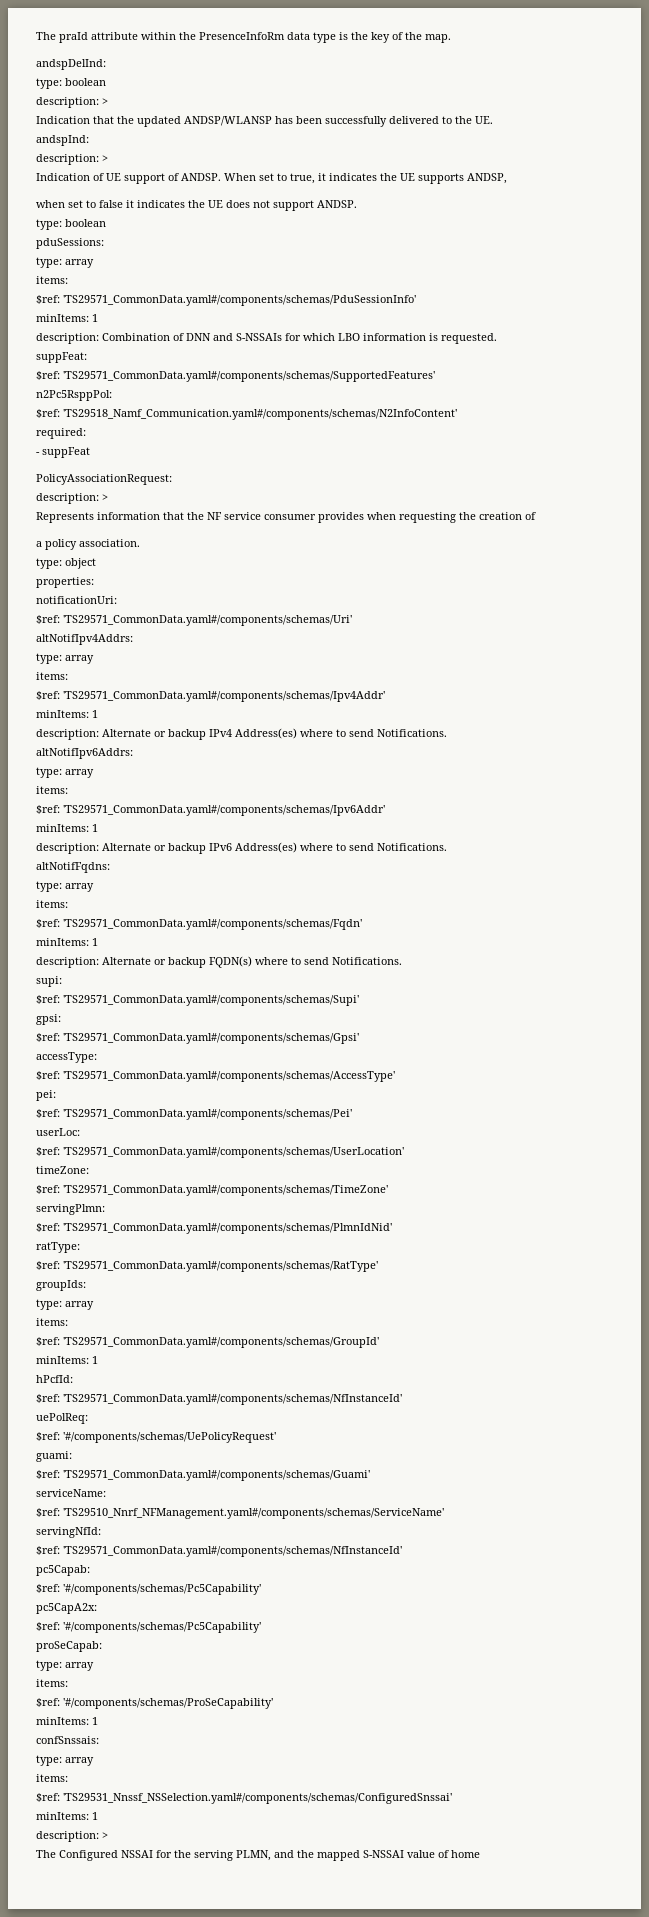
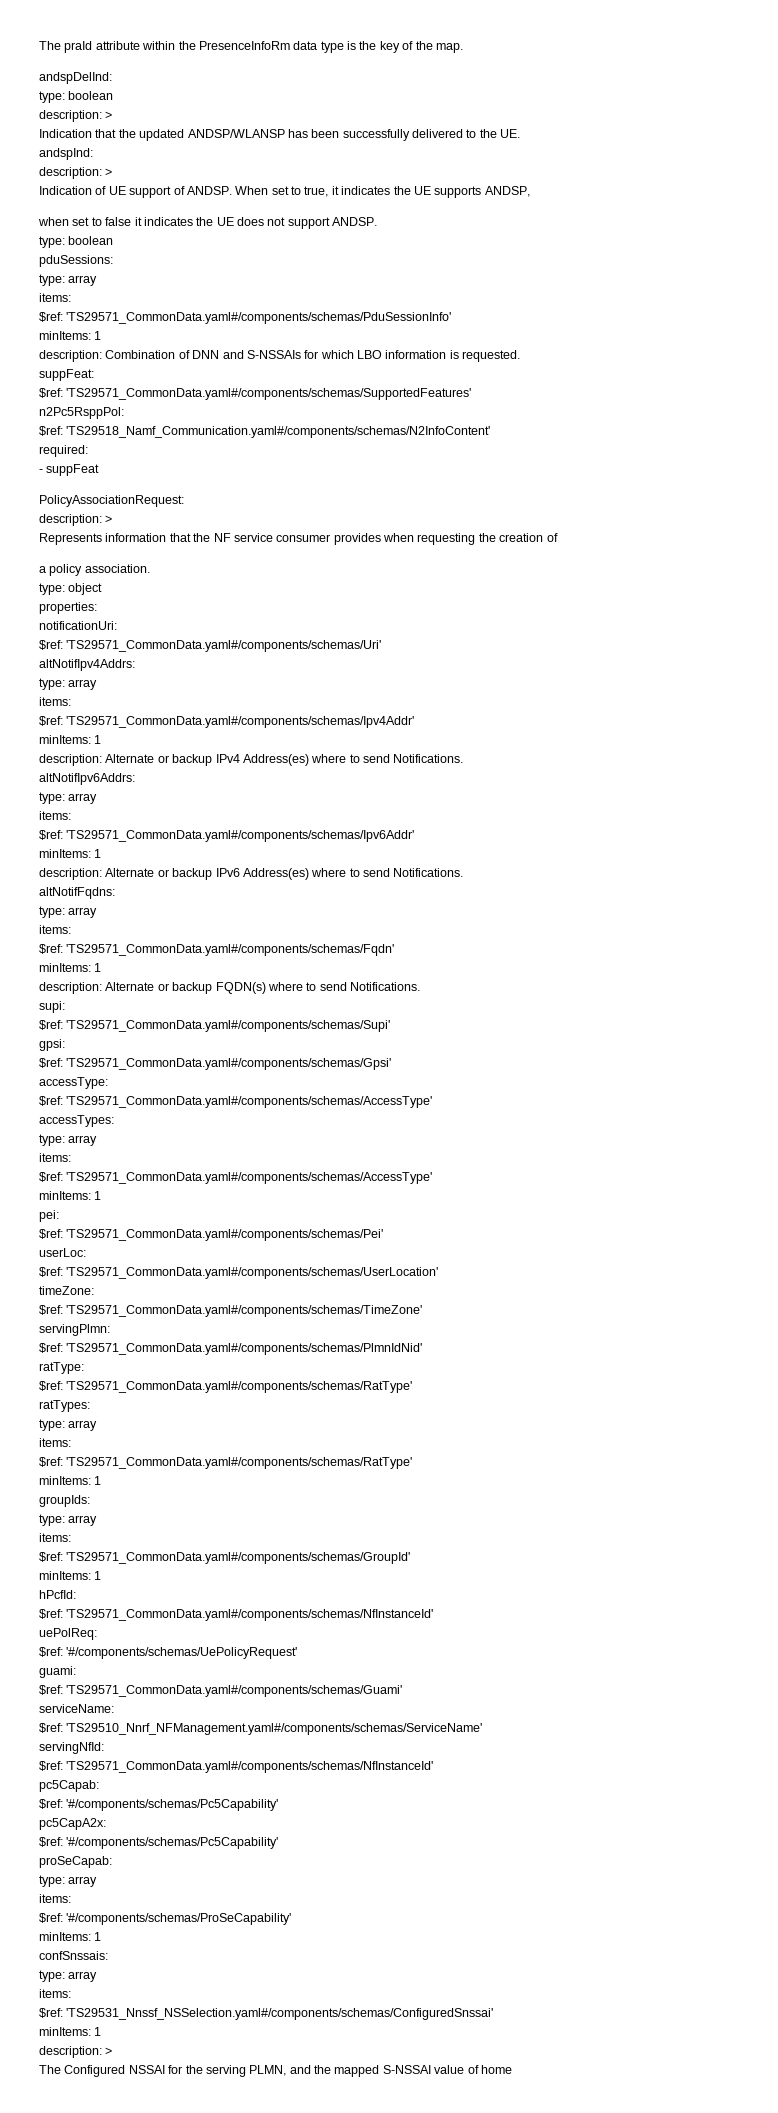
(395, 1076) none -> [39,1115,114,1127] [39,1134,98,1146] [39,1153,71,1162] [39,1172,433,1184] [39,1191,102,1200] // accessTypes: // type: array // items: // $ref: 'TS29571_CommonData.yaml#/components/schemas/AccessType' // minItems: 1
(378, 1266) none -> [39,1400,90,1412] [39,1419,98,1431] [39,1438,71,1447] [39,1457,413,1469] [39,1476,102,1485] // ratTypes: // type: array // items: // $ref: 'TS29571_CommonData.yaml#/components/schemas/RatType' // minItems: 1

